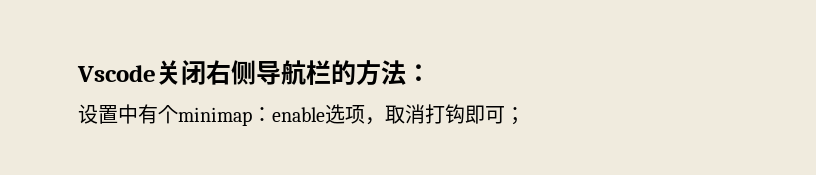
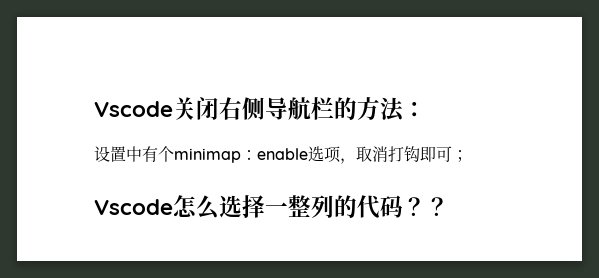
(525, 116) none -> [94,195,449,220] // Vscode怎么选择一整列的代码？？

